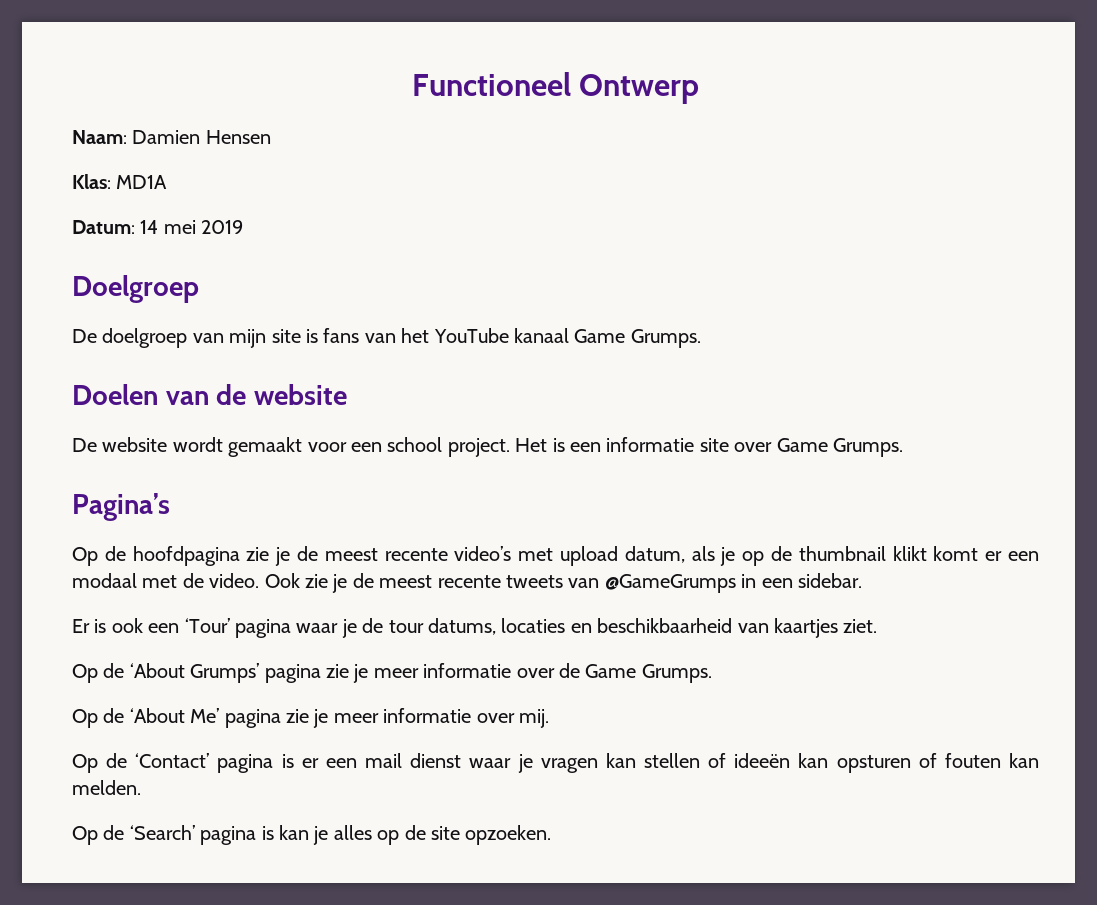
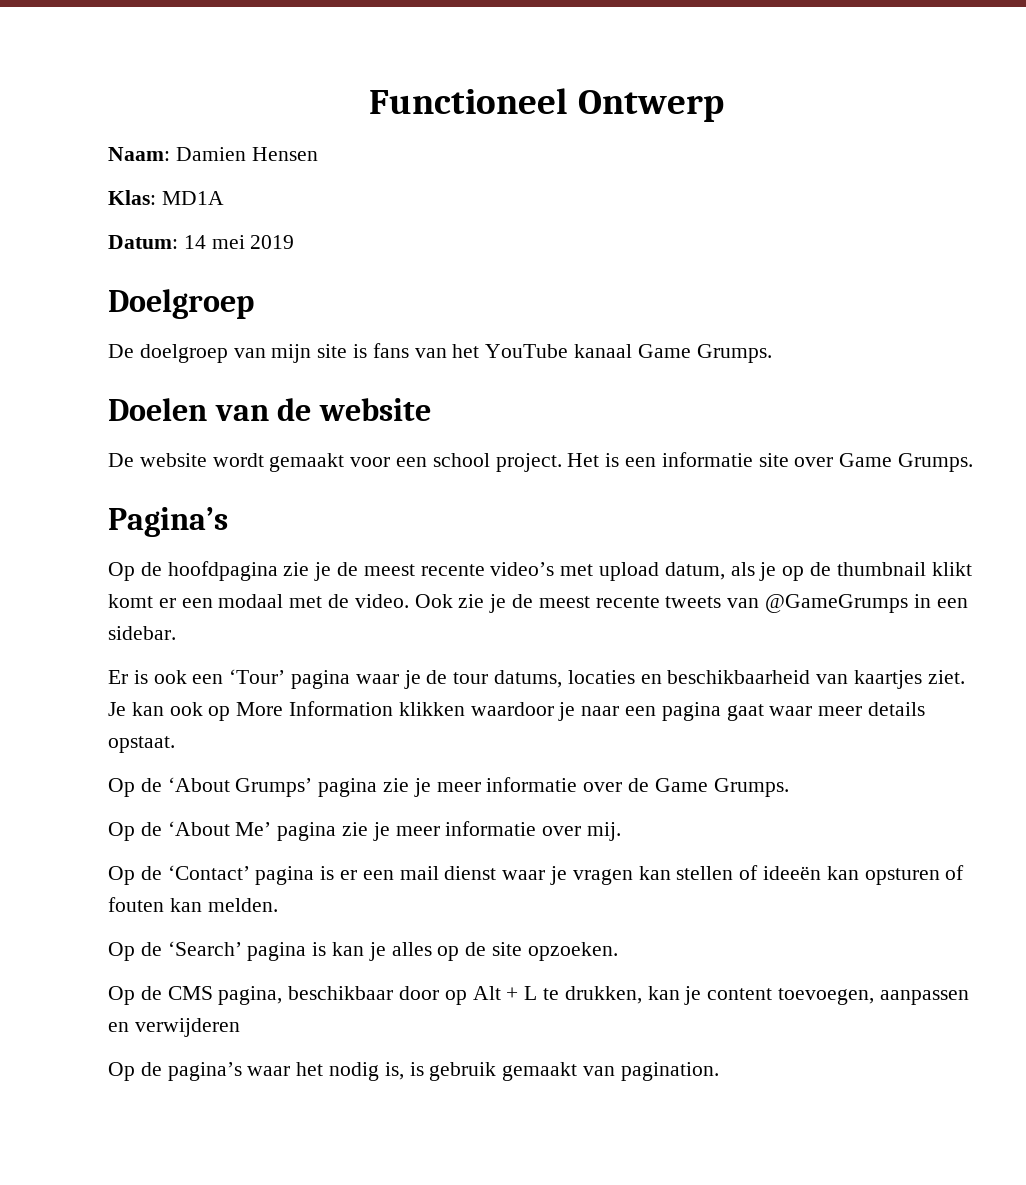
(878, 626) none -> [108,701,926,721] [108,736,175,753] Je kan ook op More Information klikken waardoor je naar een pagina gaat waar meer details opstaat.
(552, 835) none -> [108,986,969,1005] [108,1018,240,1037] [108,1062,719,1081] // Op de CMS pagina, beschikbaar door op Alt + L te drukken, kan je content toevoegen, aanpassen en verwijderen // Op de pagina’s waar het nodig is, is gebruik gemaakt van pagination.

